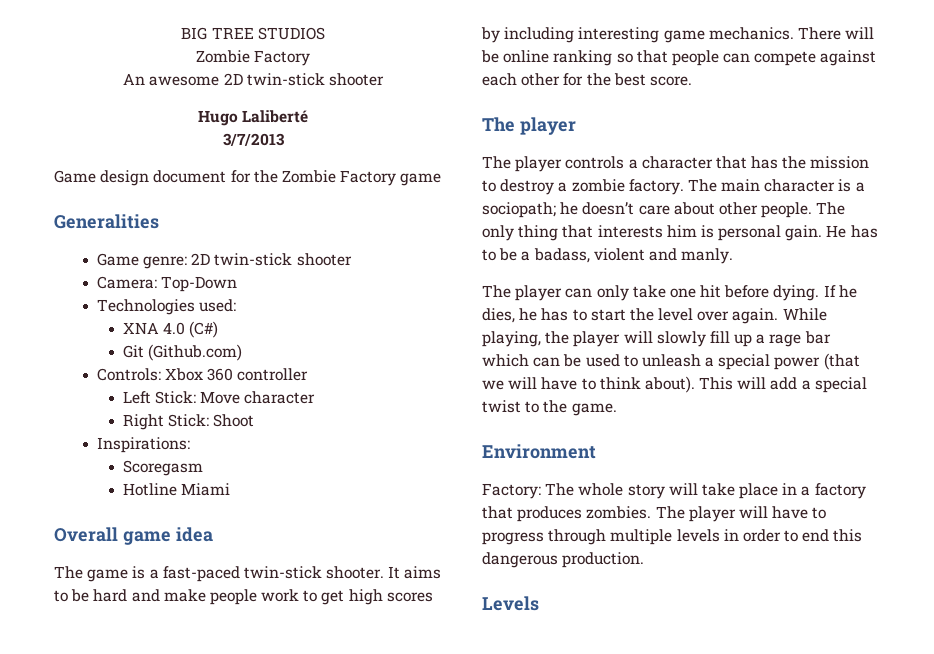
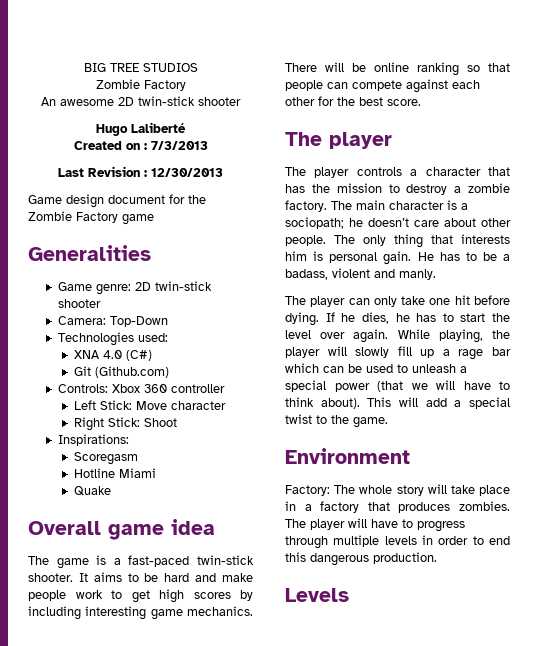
[222,133,285,146] 3/7/2013 -> [73,141,208,150] [58,166,223,177] Created on : 7/3/2013 // Last Revision : 12/30/2013
(231, 489) none -> [73,486,111,496] // Quake

